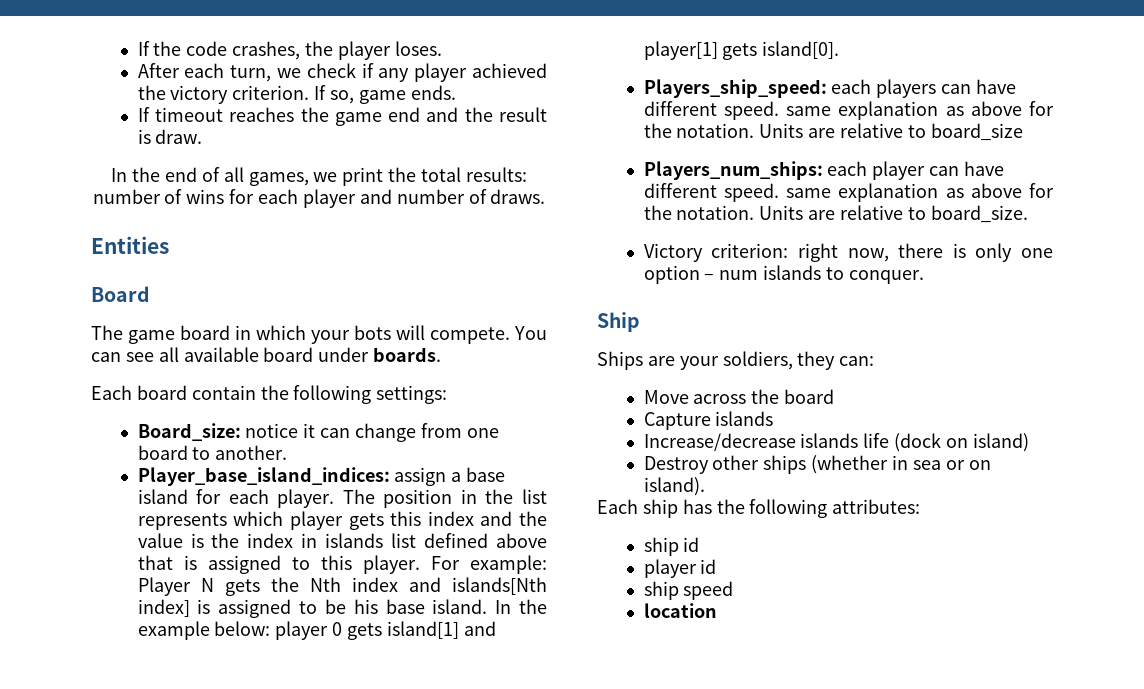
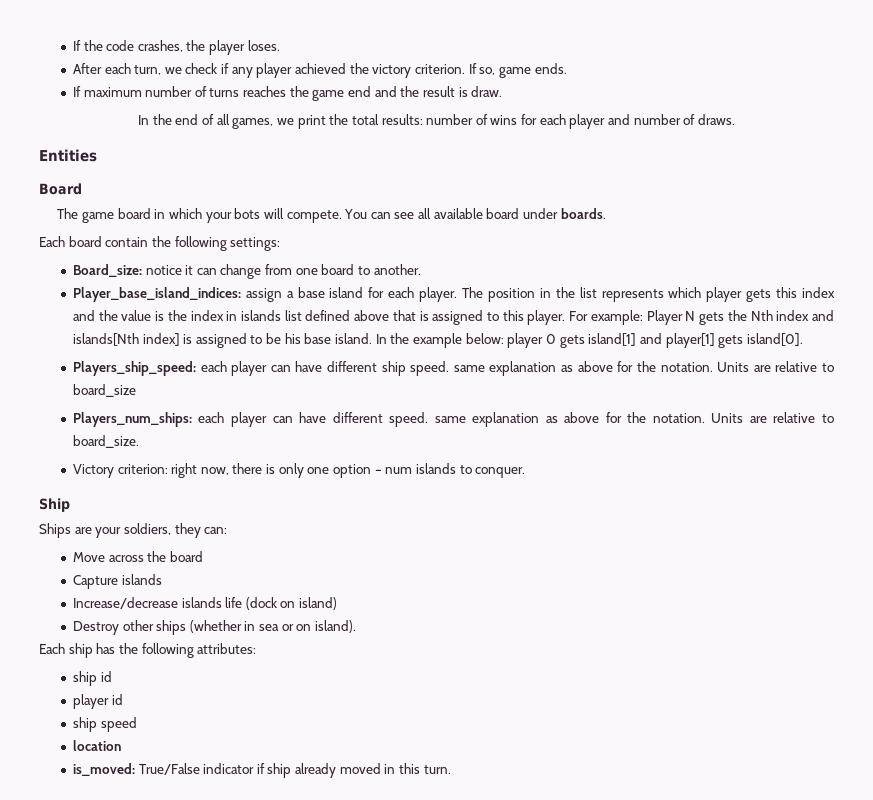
[154,107,223,122] timeout -> [83,86,240,97] maximum number of turns
[876,79,1017,98] [643,101,717,116] players can have different -> [231,361,406,376] player can have different ship
(717, 610) none -> [72,763,451,778] // is_moved: True/False indicator if ship already moved in this turn.

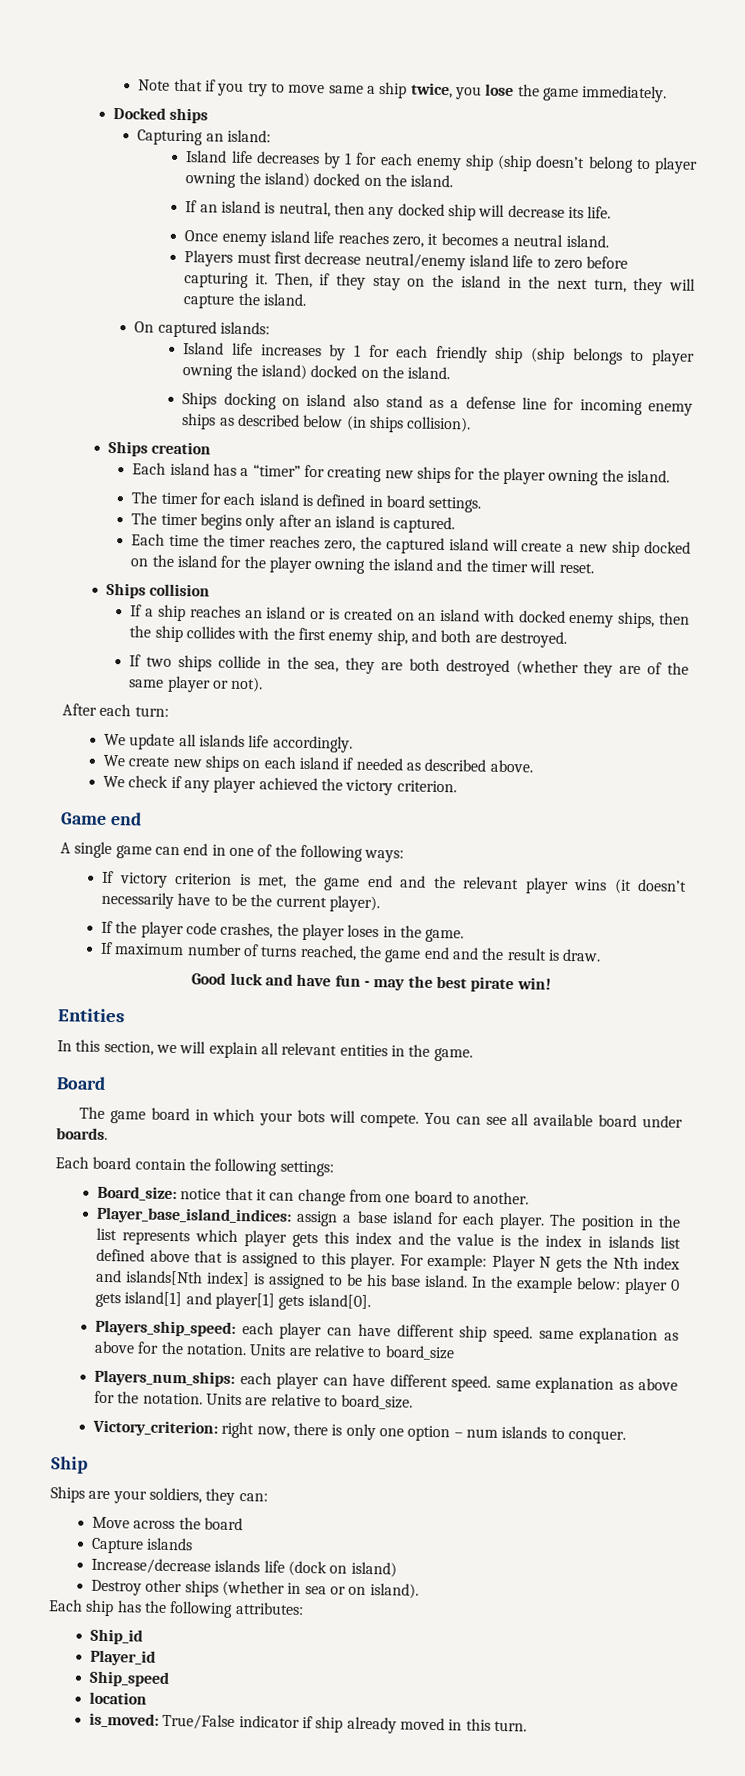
[72,40,280,55] [72,63,182,75] If the code crashes, the player loses. // After each turn, we -> [138,78,668,103] [113,106,209,124] [137,129,272,146] [186,150,699,174] [185,171,454,188] [185,200,612,221] [184,230,609,248] [184,250,629,271] [184,272,697,295] [183,292,307,309] [134,320,271,338] [183,342,695,366] [182,363,451,380] [182,392,694,416] [181,413,472,433] [108,440,212,457] [132,462,670,486] [131,491,482,513] [131,512,456,534] [131,533,691,558] [130,554,594,574] [106,582,211,599] [130,604,690,629] [129,625,567,648] [129,654,690,678] [129,675,264,693] [62,703,169,717] [104,733,353,753] [103,754,533,773] [103,775,126,788] Note that if you try to move same a ship twice, you lose the game immediately. // Docked ships // Capturing an island: // Island life decreases by 1 for each enemy ship (ship doesn’t belong to player owning the island) docked on the island. // If an island is neutral, then any docked ship will decrease its life. // Once enemy island life reaches zero, it becomes a neutral island. // Players must first decrease neutral/enemy island life to zero before capturing it. Then, if they stay on the island in the next turn, they will capture the island. // On captured islands: // Island life increases by 1 for each friendly ship (ship belongs to player owning the island) docked on the island. // Ships docking on island also stand as a defense line for incoming enemy ships as described below (in ships collision). // Ships creation // Each island has a “timer” for creating new ships for the player owning the island. // The timer for each island is defined in board settings. // The timer begins only after an island is captured. // Each time the timer reaches zero, the captured island will create a new ship docked on the island for the player owning the island and the timer will reset. // Ships collision // If a ship reaches an island or is created on an island with docked enemy ships, then the ship collides with the first enemy ship, and both are destroyed. // If two ships collide in the sea, they are both destroyed (whether they are of the same player or not). // After each turn: // We update all islands life accordingly. // We create new ships on each island if needed as described above. // We
[468,63,567,78] If so, game ends. -> [60,812,142,826] [60,841,405,863] [102,870,687,894] [101,891,380,913] [101,920,465,943] // Game end // A single game can end in one of the following ways: // If victory criterion is met, the game end and the relevant player wins (it doesn’t necessarily have to be the current player). // If the player code crashes, the player loses in the game.
[243,86,287,97] reaches -> [299,944,357,961] reached,
[138,114,735,129] [39,149,97,162] In the end of all games, we print the total results: number of wins for each player and number of draws. // Entities -> [191,972,551,993] [57,1008,125,1023] [57,1039,473,1062] Good luck and have fun - may the best pirate win! // Entities // In this section, we will explain all relevant entities in the game.
(182, 270) none -> [224,1187,254,1201] that
[72,464,168,478] Victory criterion: -> [92,1419,219,1437] Victory_criterion:
[72,671,112,686] [72,694,123,709] [72,717,137,732] ship id // player id // ship speed -> [90,1628,144,1645] [90,1649,157,1666] [89,1670,171,1688] Ship_id // Player_id // Ship_speed

